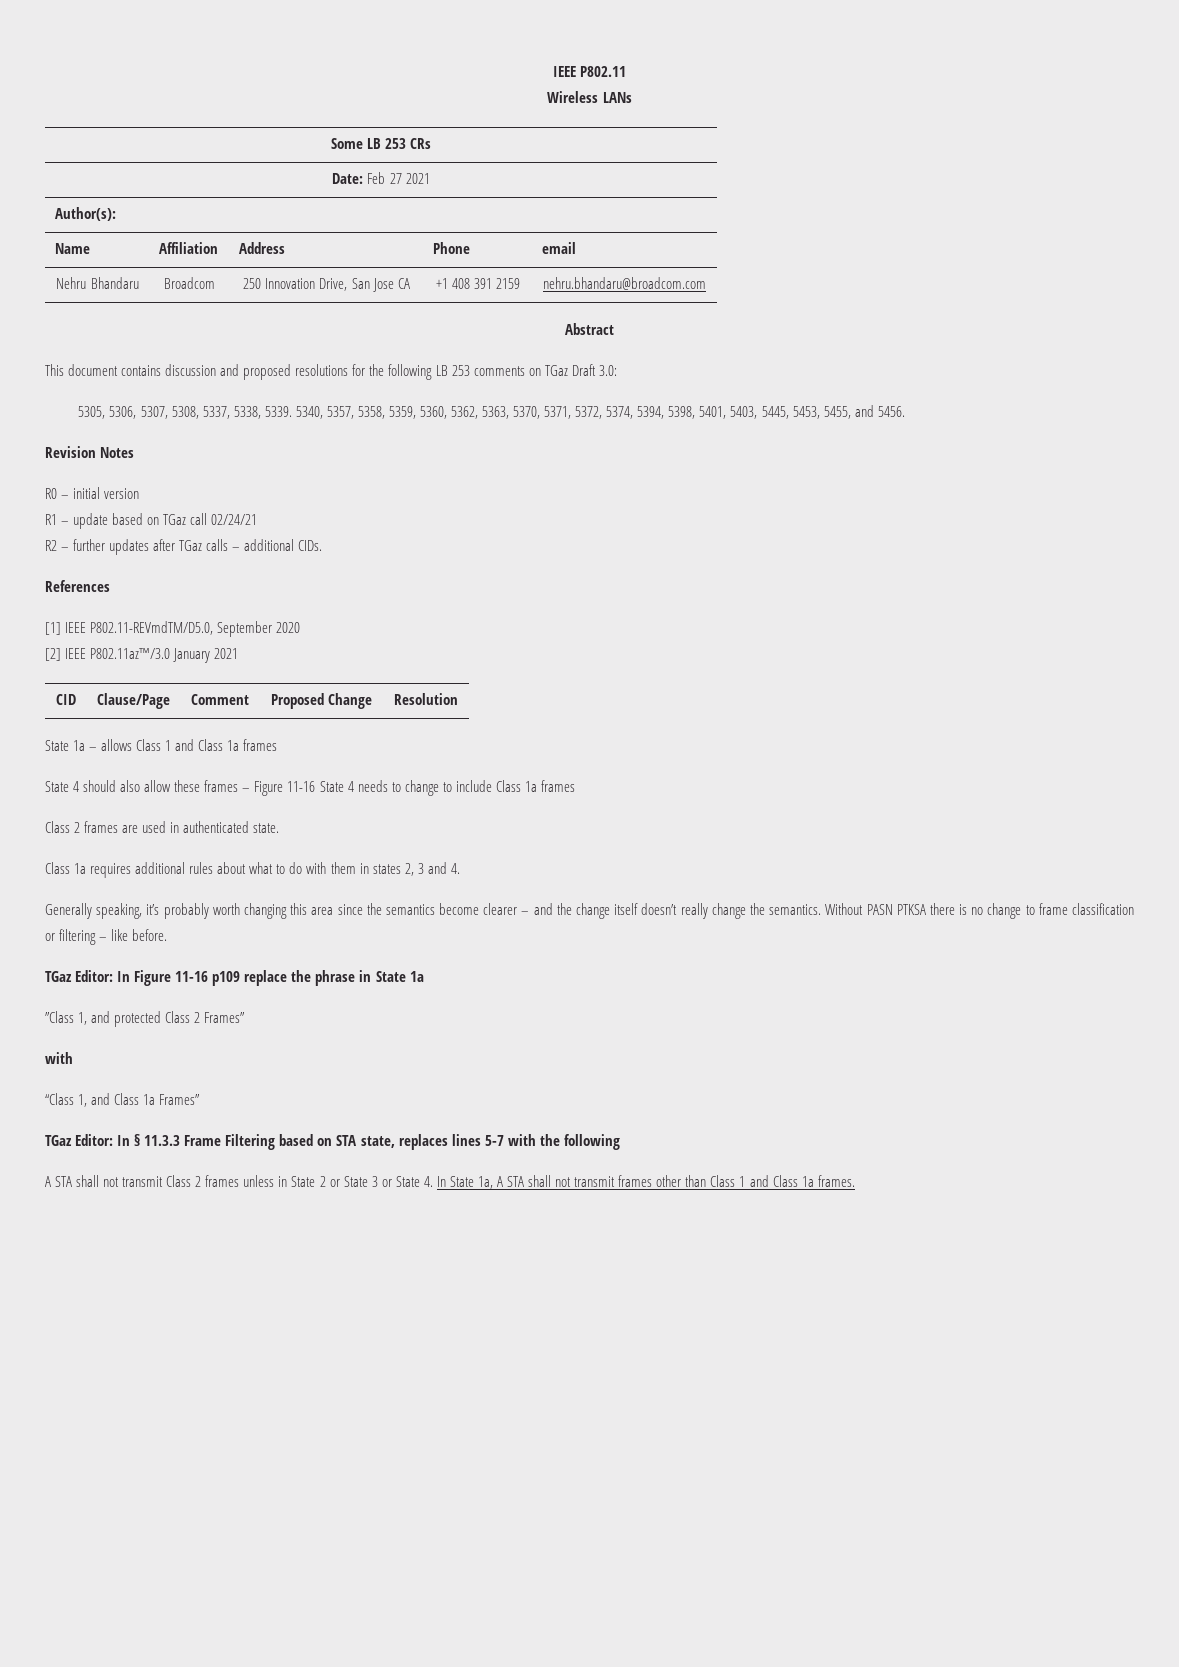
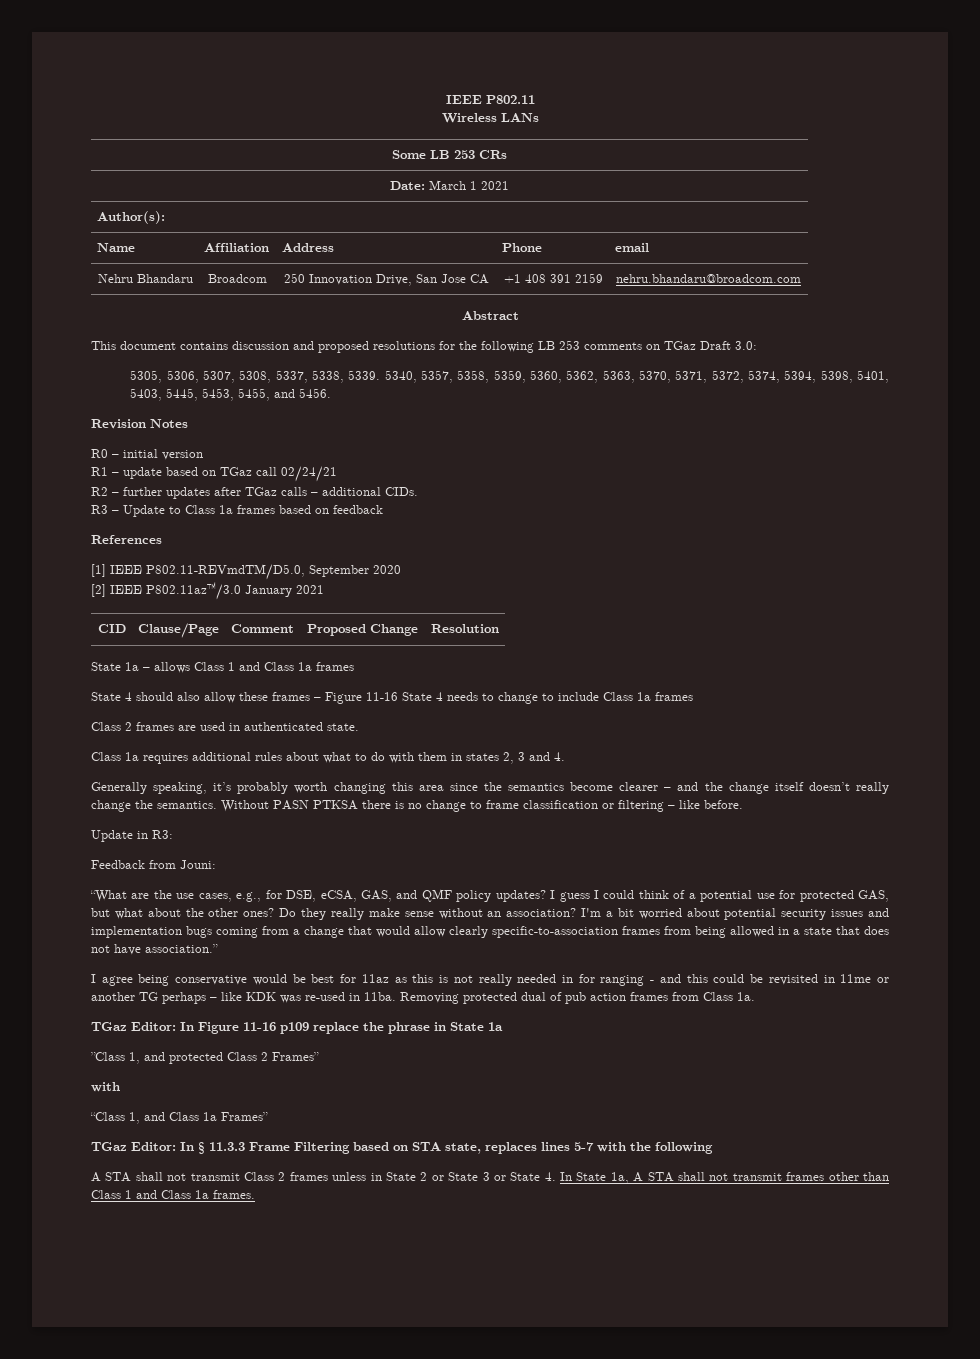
[367,172,402,184] Feb 27 -> [429,180,477,190] March 1
(323, 545) none -> [91,505,383,517] // R3 – Update to Class 1a frames based on feedback
(168, 935) none -> [91,830,173,842] [91,860,216,869] [90,889,890,902] [91,908,890,920] [91,926,889,938] [91,944,218,955] [91,974,890,986] [91,992,755,1004] // Update in R3: // Feedback from Jouni: // “What are the use cases, e.g., for DSE, eCSA, GAS, and QMF policy updates? I guess I could think of a potential use for protected GAS, but what about the other ones? Do they really make sense without an association? I'm a bit worried about potential security issues and implementation bugs coming from a change that would allow clearly specific-to-association frames from being allowed in a state that does not have association.” // I agree being conservative would be best for 11az as this is not really needed in for ranging - and this could be revisited in 11me or another TG perhaps – like KDK was re-used in 11ba. Removing protected dual of pub action frames from Class 1a.

